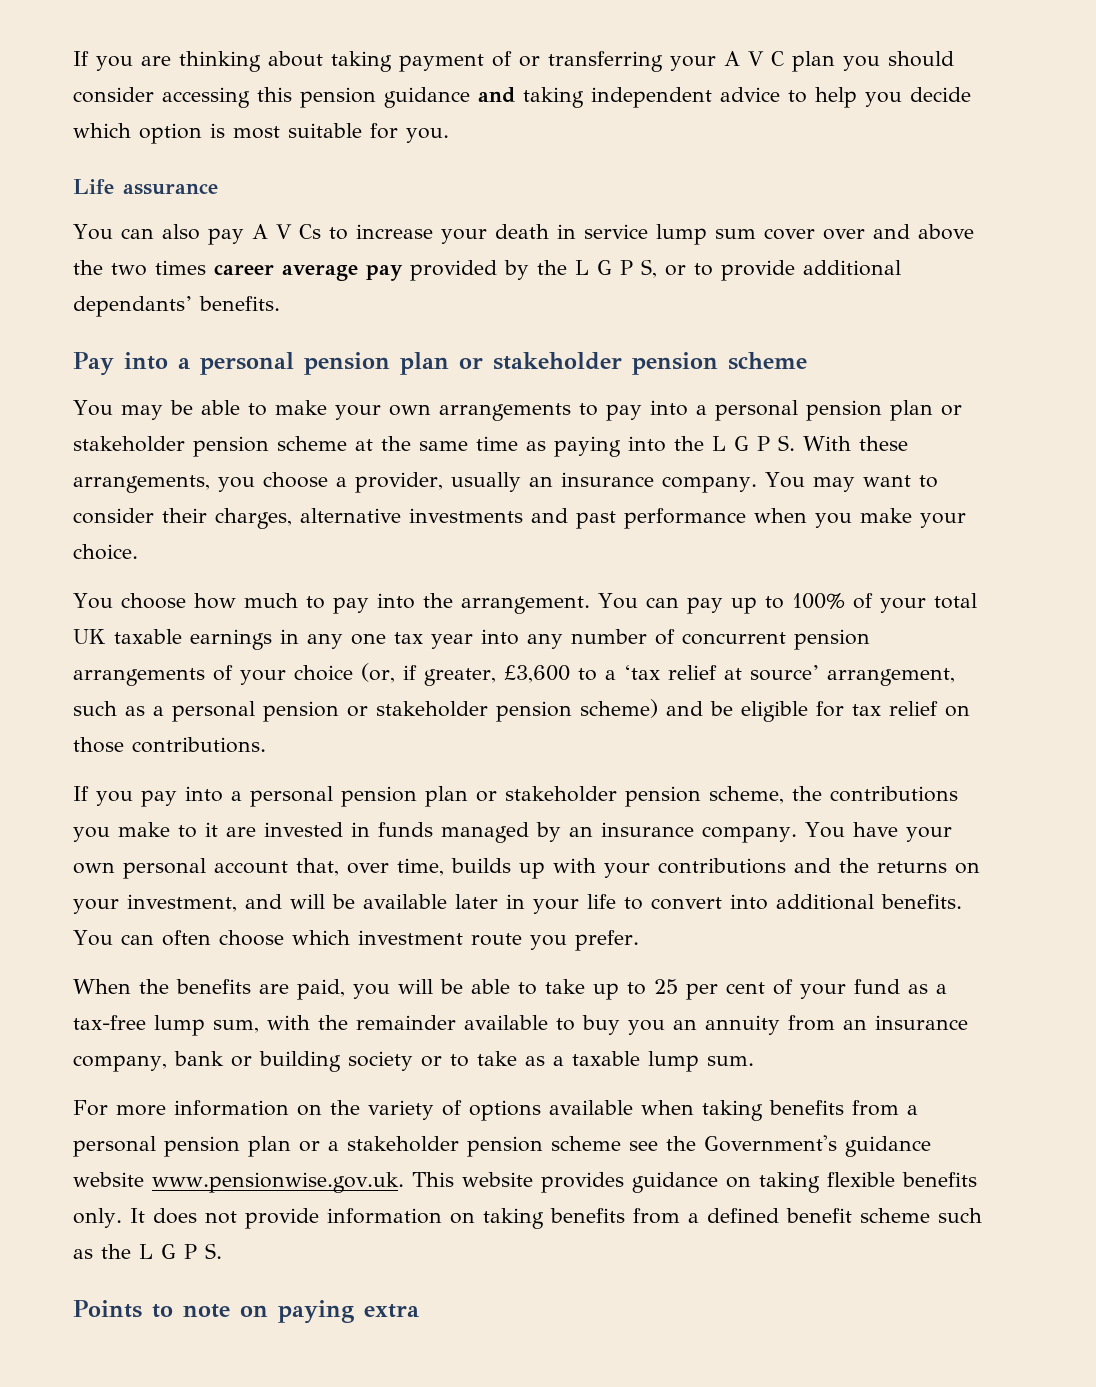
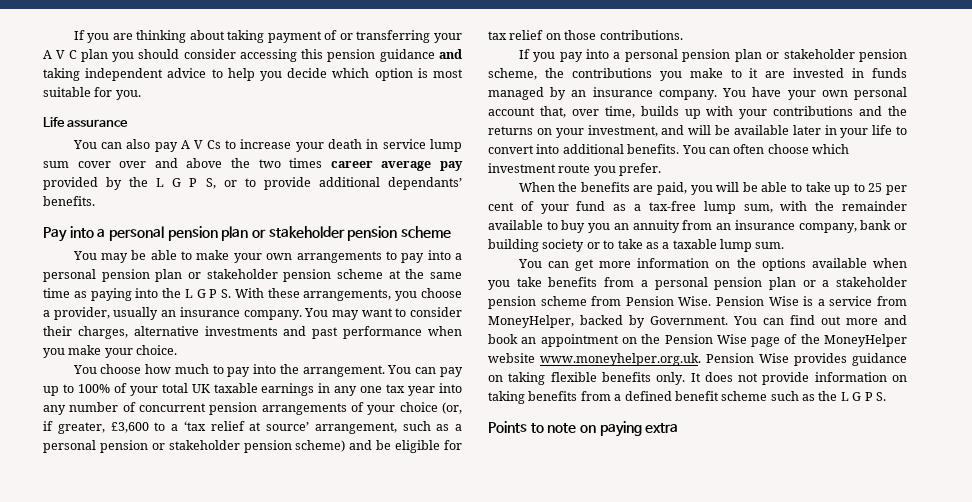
[73,1100,108,1116] For -> [517,259,594,271] You can get
[368,1100,462,1120] variety of -> (756, 263) none
[702,1100,763,1121] taking -> [488,277,542,290] you take
[629,1135,931,1157] [73,1172,533,1193] see the Government's guidance website www.pensionwise.gov.uk. This website -> [591,296,908,306] [488,315,907,328] [488,334,908,347] [488,353,789,366] from Pension Wise. Pension Wise is a service from MoneyHelper, backed by Government. You can find out more and book an appointment on the Pension Wise page of the MoneyHelper website www.moneyhelper.org.uk. Pension Wise

